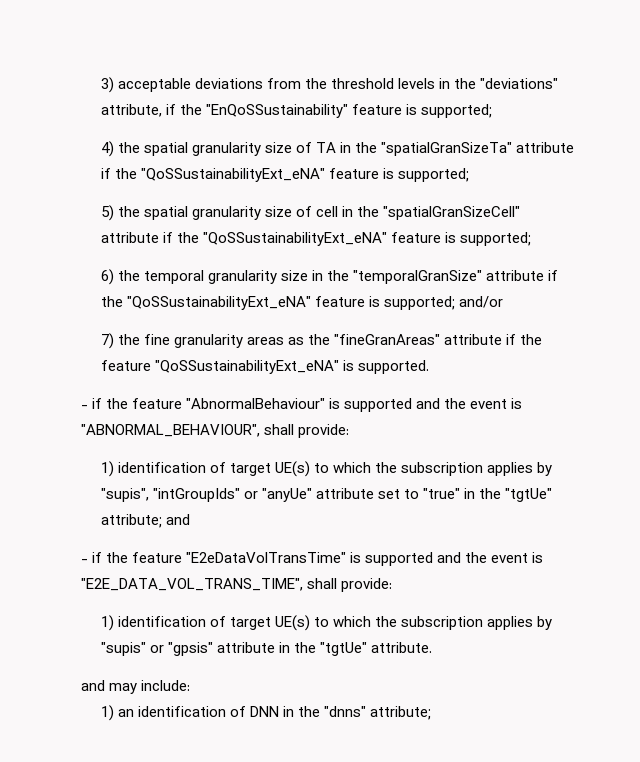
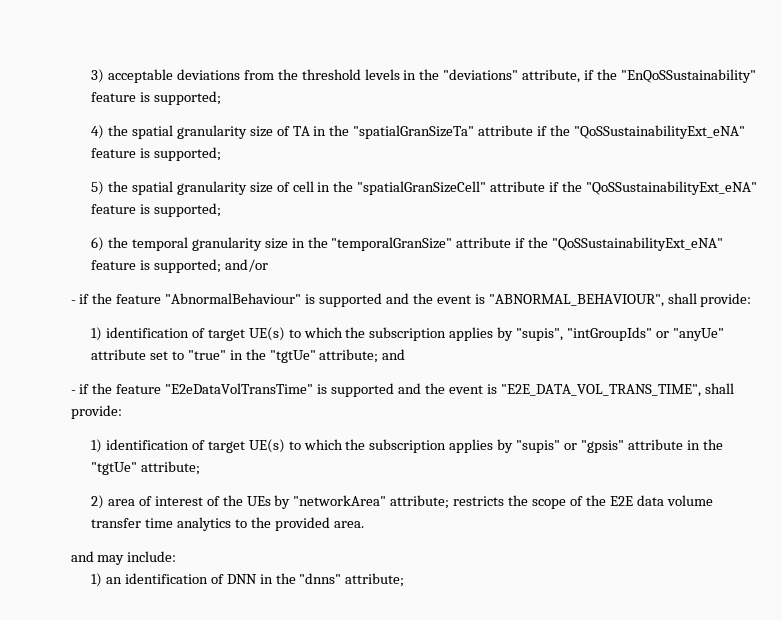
[100,333,543,349] [100,360,430,374] // 7) the fine granularity areas as the "fineGranAreas" attribute if the feature "QoSSustainabilityExt_eNA" is supported. -> (268, 265) none
[371,642,433,653] attribute. -> [140,461,200,475] [91,495,713,509] [91,517,364,531] attribute; // 2) area of interest of the UEs by "networkArea" attribute; restricts the scope of the E2E data volume transfer time analytics to the provided area.

